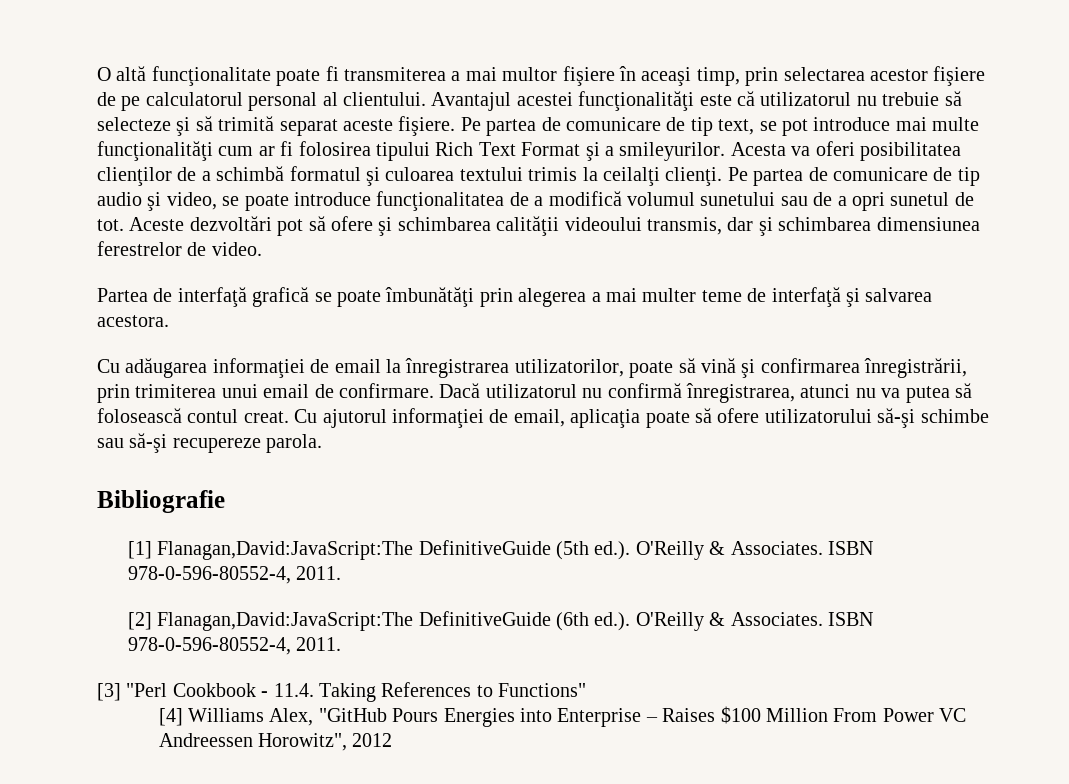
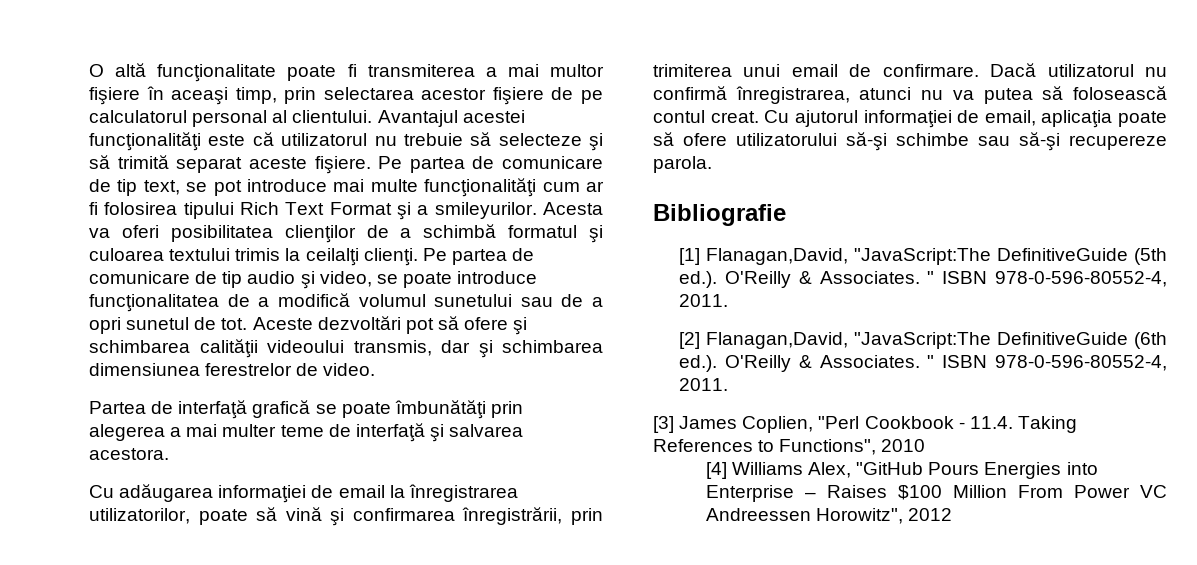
[157,541,414,560] Flanagan,David:JavaScript:The -> [706,248,992,265] Flanagan,David, "JavaScript:The
(823, 548) none -> [927,271,935,284] "
[157,612,414,631] Flanagan,David:JavaScript:The -> [706,332,992,349] Flanagan,David, "JavaScript:The
(823, 619) none -> [927,355,935,368] "
(121, 692) none -> [679,416,814,433] James Coplien,
[498,683,587,697] Functions" -> [779,439,926,455] Functions", 2010

